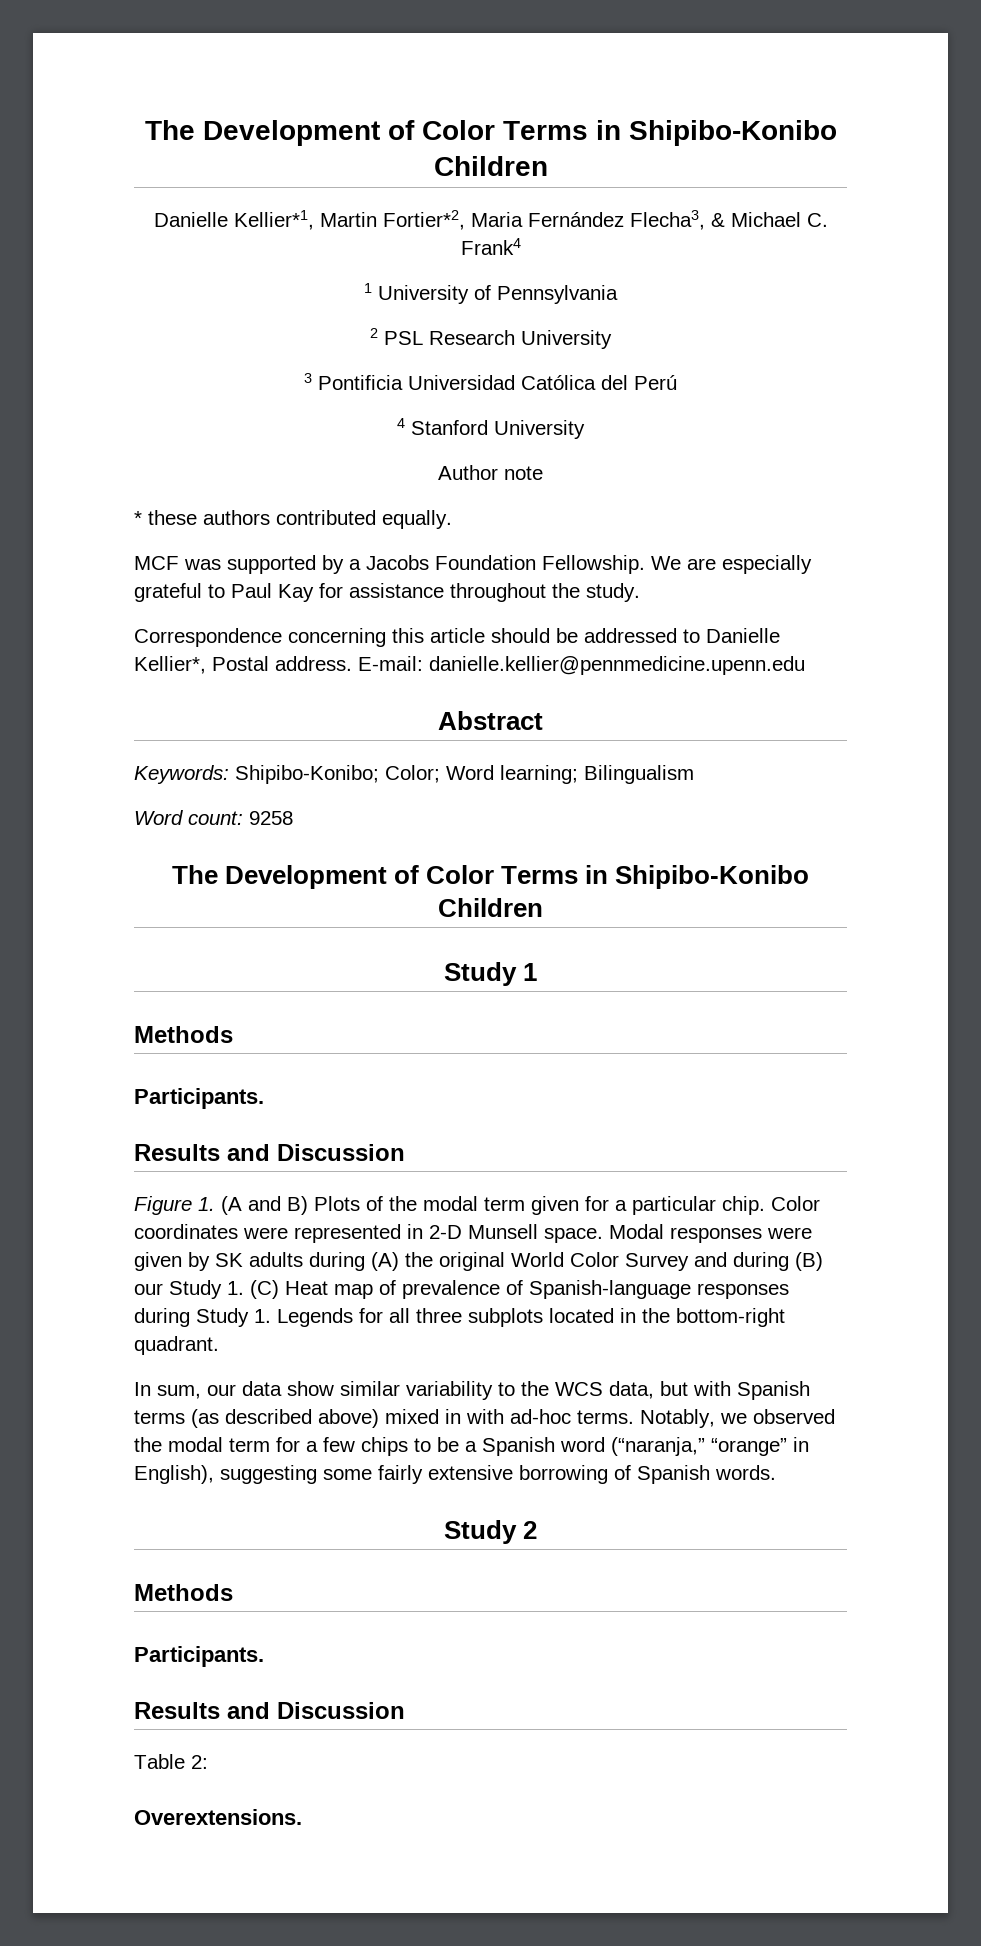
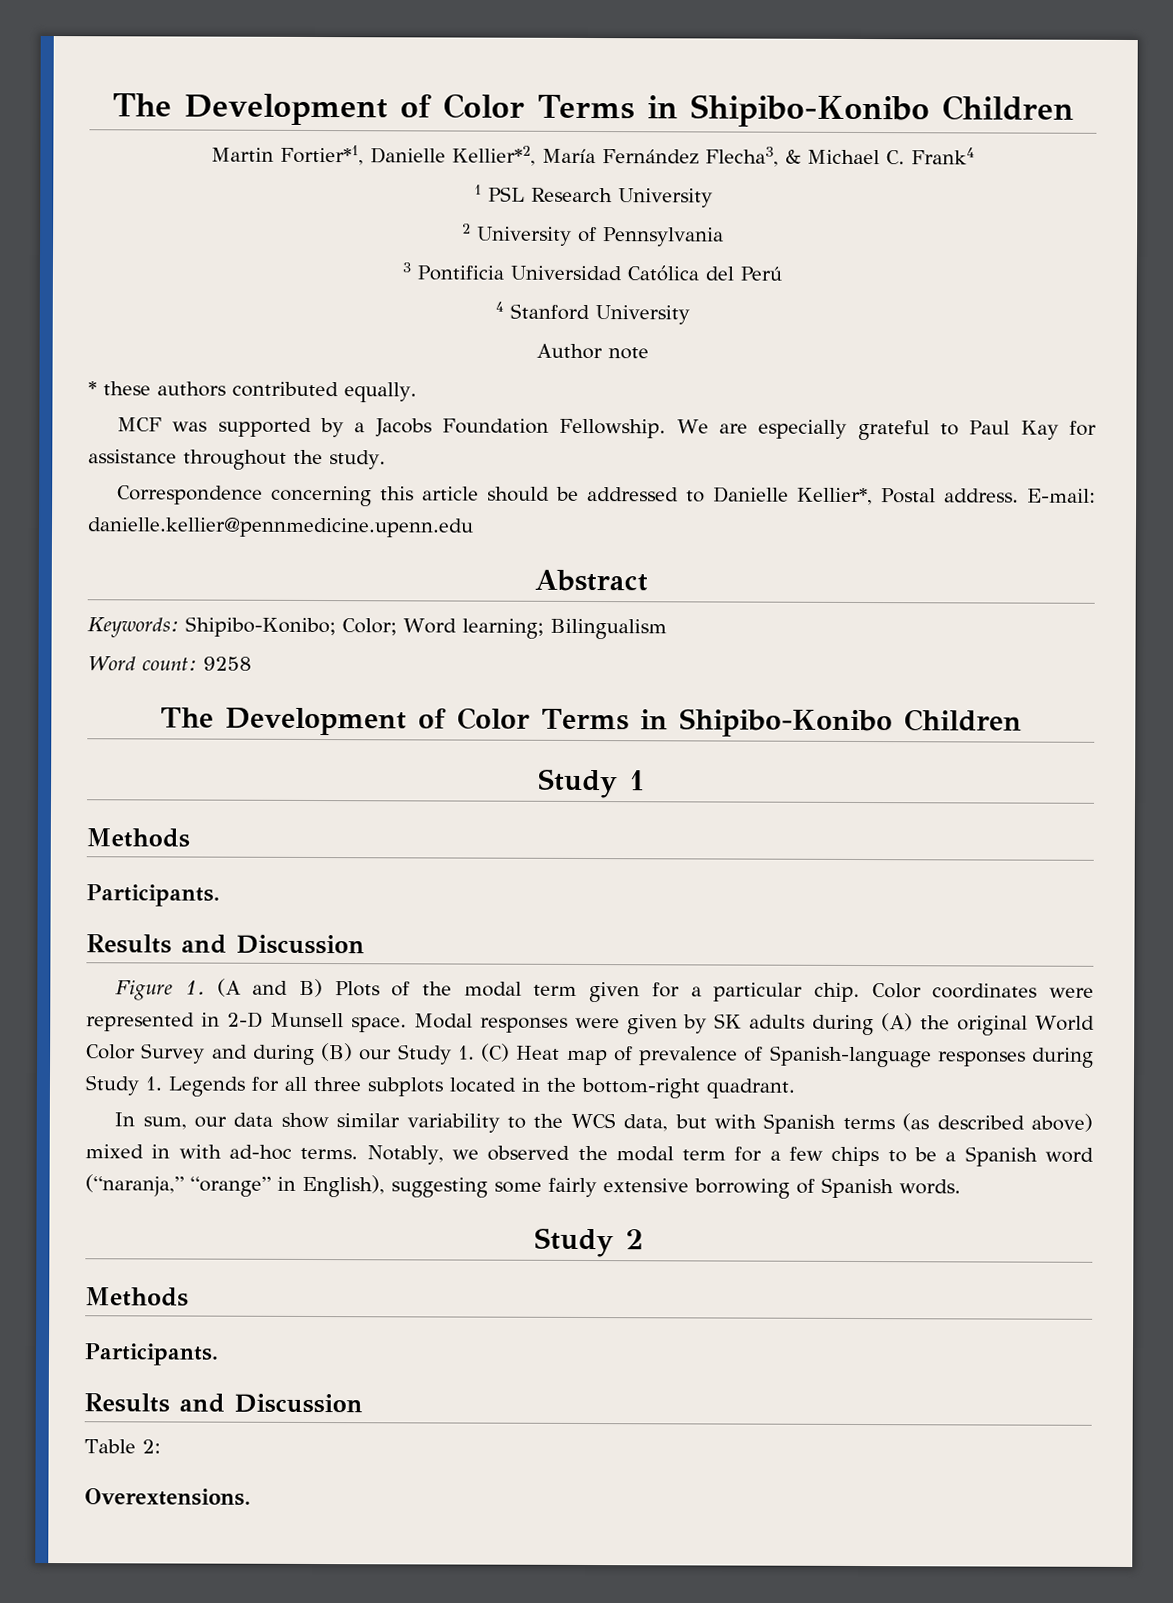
[144,120,837,146] [433,156,548,176] [153,210,523,230] The Development of Color Terms in Shipibo-Konibo Children // Danielle Kellier*1, Martin Fortier*2, Maria -> [111,93,1075,128] [211,144,596,166] The Development of Color Terms in Shipibo-Konibo Children // Martin Fortier*1, Danielle Kellier*2, María
(372, 288) none -> [487,186,713,208] [462,223,472,234] PSL Research University // 2
[370,328,612,349] // 2 PSL Research University -> (725, 237) none

